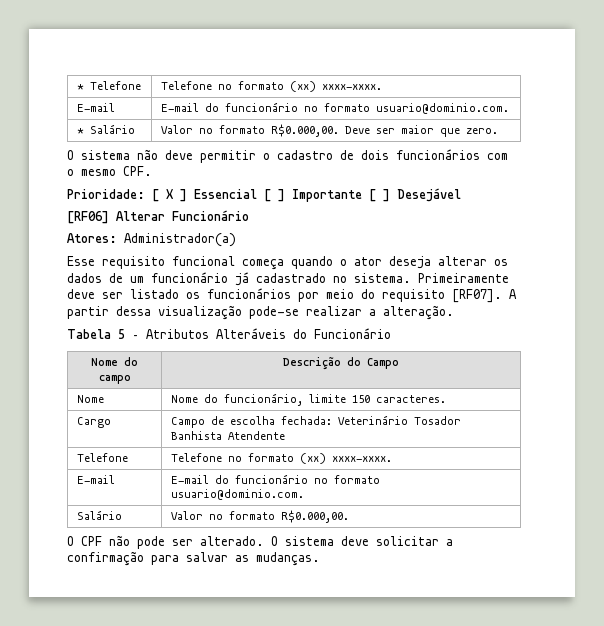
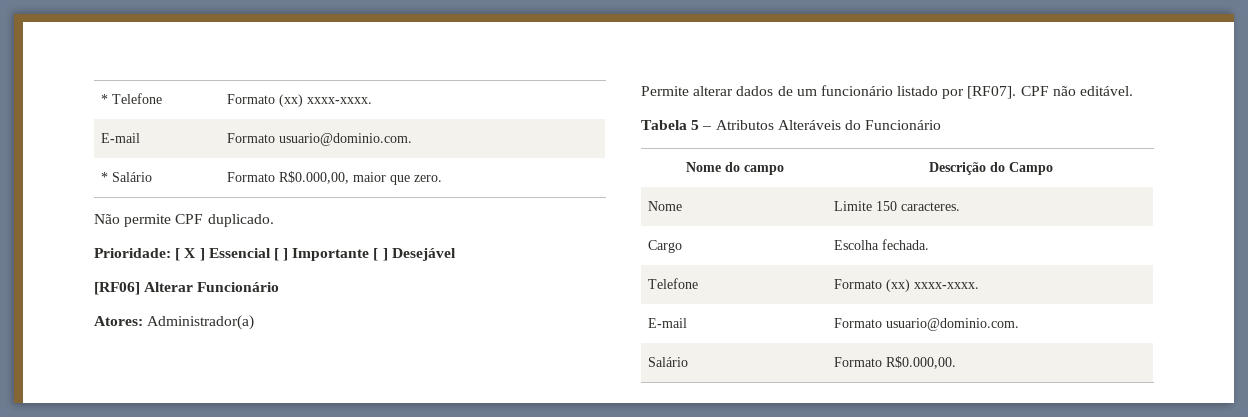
[160,81,382,92] [76,103,115,112] [160,102,509,114] [76,124,135,134] [160,124,498,137] [67,149,508,163] [67,166,152,176] Telefone no formato (xx) xxxx-xxxx. // E-mail | E-mail do funcionário no formato usuario@dominio.com. // * Salário | Valor no formato R$0.000,00. Deve ser maior que zero. // O sistema não deve permitir o cadastro de dois funcionários com o mesmo CPF. -> [226,94,372,107] [100,133,140,143] [226,133,412,146] [100,172,152,182] [226,171,442,185] [94,214,274,227] Formato (xx) xxxx-xxxx. // E-mail | Formato usuario@dominio.com. // * Salário | Formato R$0.000,00, maior que zero. // Não permite CPF duplicado.
[67,256,508,270] [67,272,509,286] [67,288,517,303] [67,305,454,320] Esse requisito funcional começa quando o ator deseja alterar os dados de um funcionário já cadastrado no sistema. Primeiramente deve ser listado os funcionários por meio do requisito [RF07]. A partir dessa visualização pode-se realizar a alteração. -> [641,85,1134,99] Permite alterar dados de um funcionário listado por [RF07]. CPF não editável.
[170,393,346,406] Nome do funcionário, limite -> [833,201,872,211] Limite
[170,415,461,428] [170,431,285,440] [76,453,128,462] [170,453,392,464] [76,475,115,484] [170,474,380,484] [170,489,304,500] [76,510,122,520] [170,510,349,523] [67,535,453,549] [67,551,320,566] Campo de escolha fechada: Veterinário Tosador Banhista Atendente // Telefone | Telefone no formato (xx) xxxx-xxxx. // E-mail | E-mail do funcionário no formato usuario@dominio.com. // Salário | Valor no formato R$0.000,00. // O CPF não pode ser alterado. O sistema deve solicitar a confirmação para salvar as mudanças. -> [833,239,929,250] [647,278,698,289] [833,279,979,292] [647,318,687,328] [833,318,1019,331] [647,357,688,367] [833,356,956,369] Escolha fechada. // Telefone | Formato (xx) xxxx-xxxx. // E-mail | Formato usuario@dominio.com. // Salário | Formato R$0.000,00.

